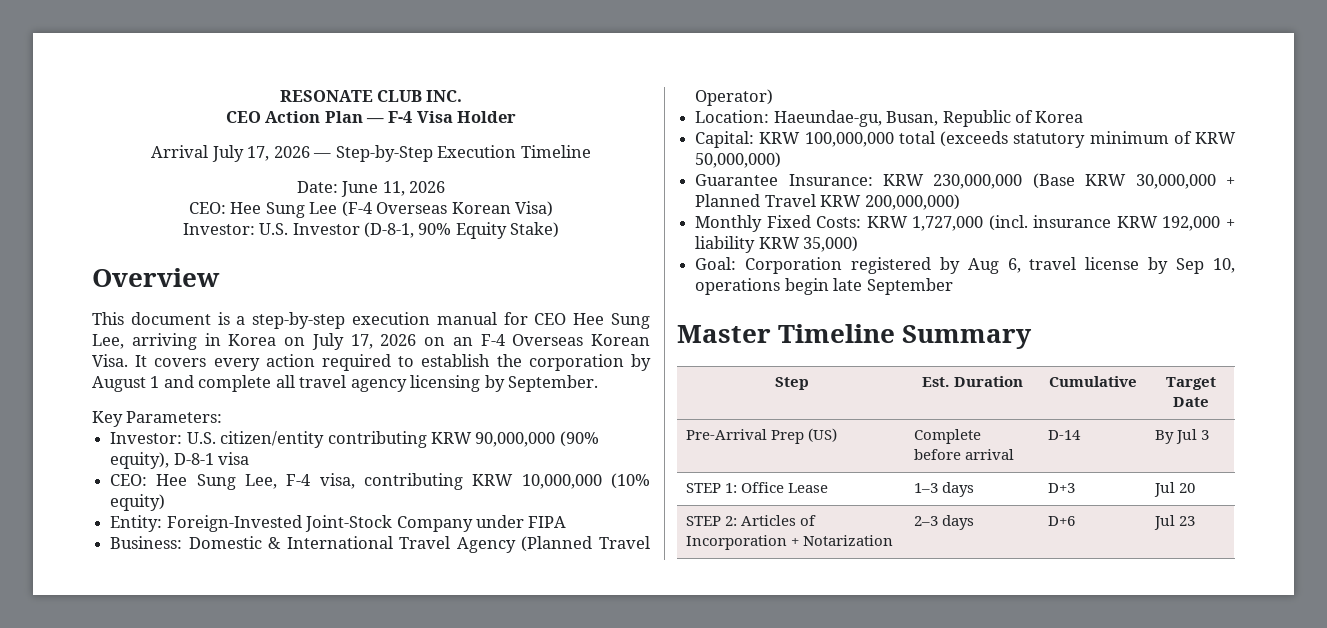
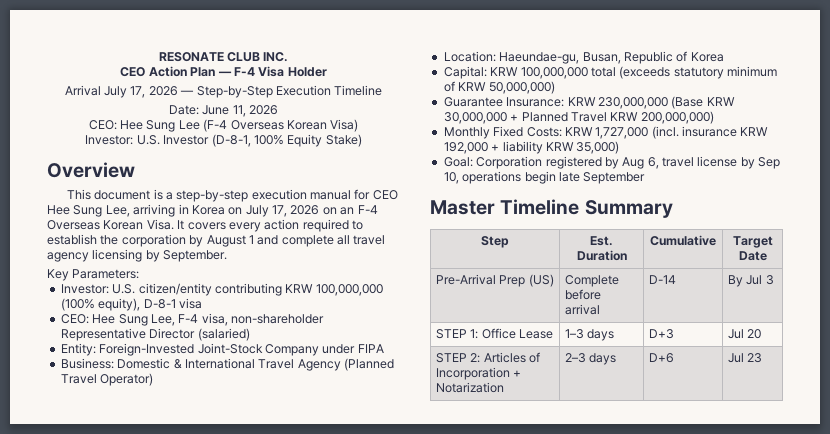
[418,223,452,235] 90% -> [253,135,284,145] 100%
[475,431,599,447] 90,000,000 (90% -> [315,284,383,296] [60,298,95,311] 100,000,000 (100%
[364,473,650,490] [110,494,166,511] contributing KRW 10,000,000 (10% equity) -> [231,314,324,324] [60,328,250,341] non-shareholder Representative Director (salaried)

